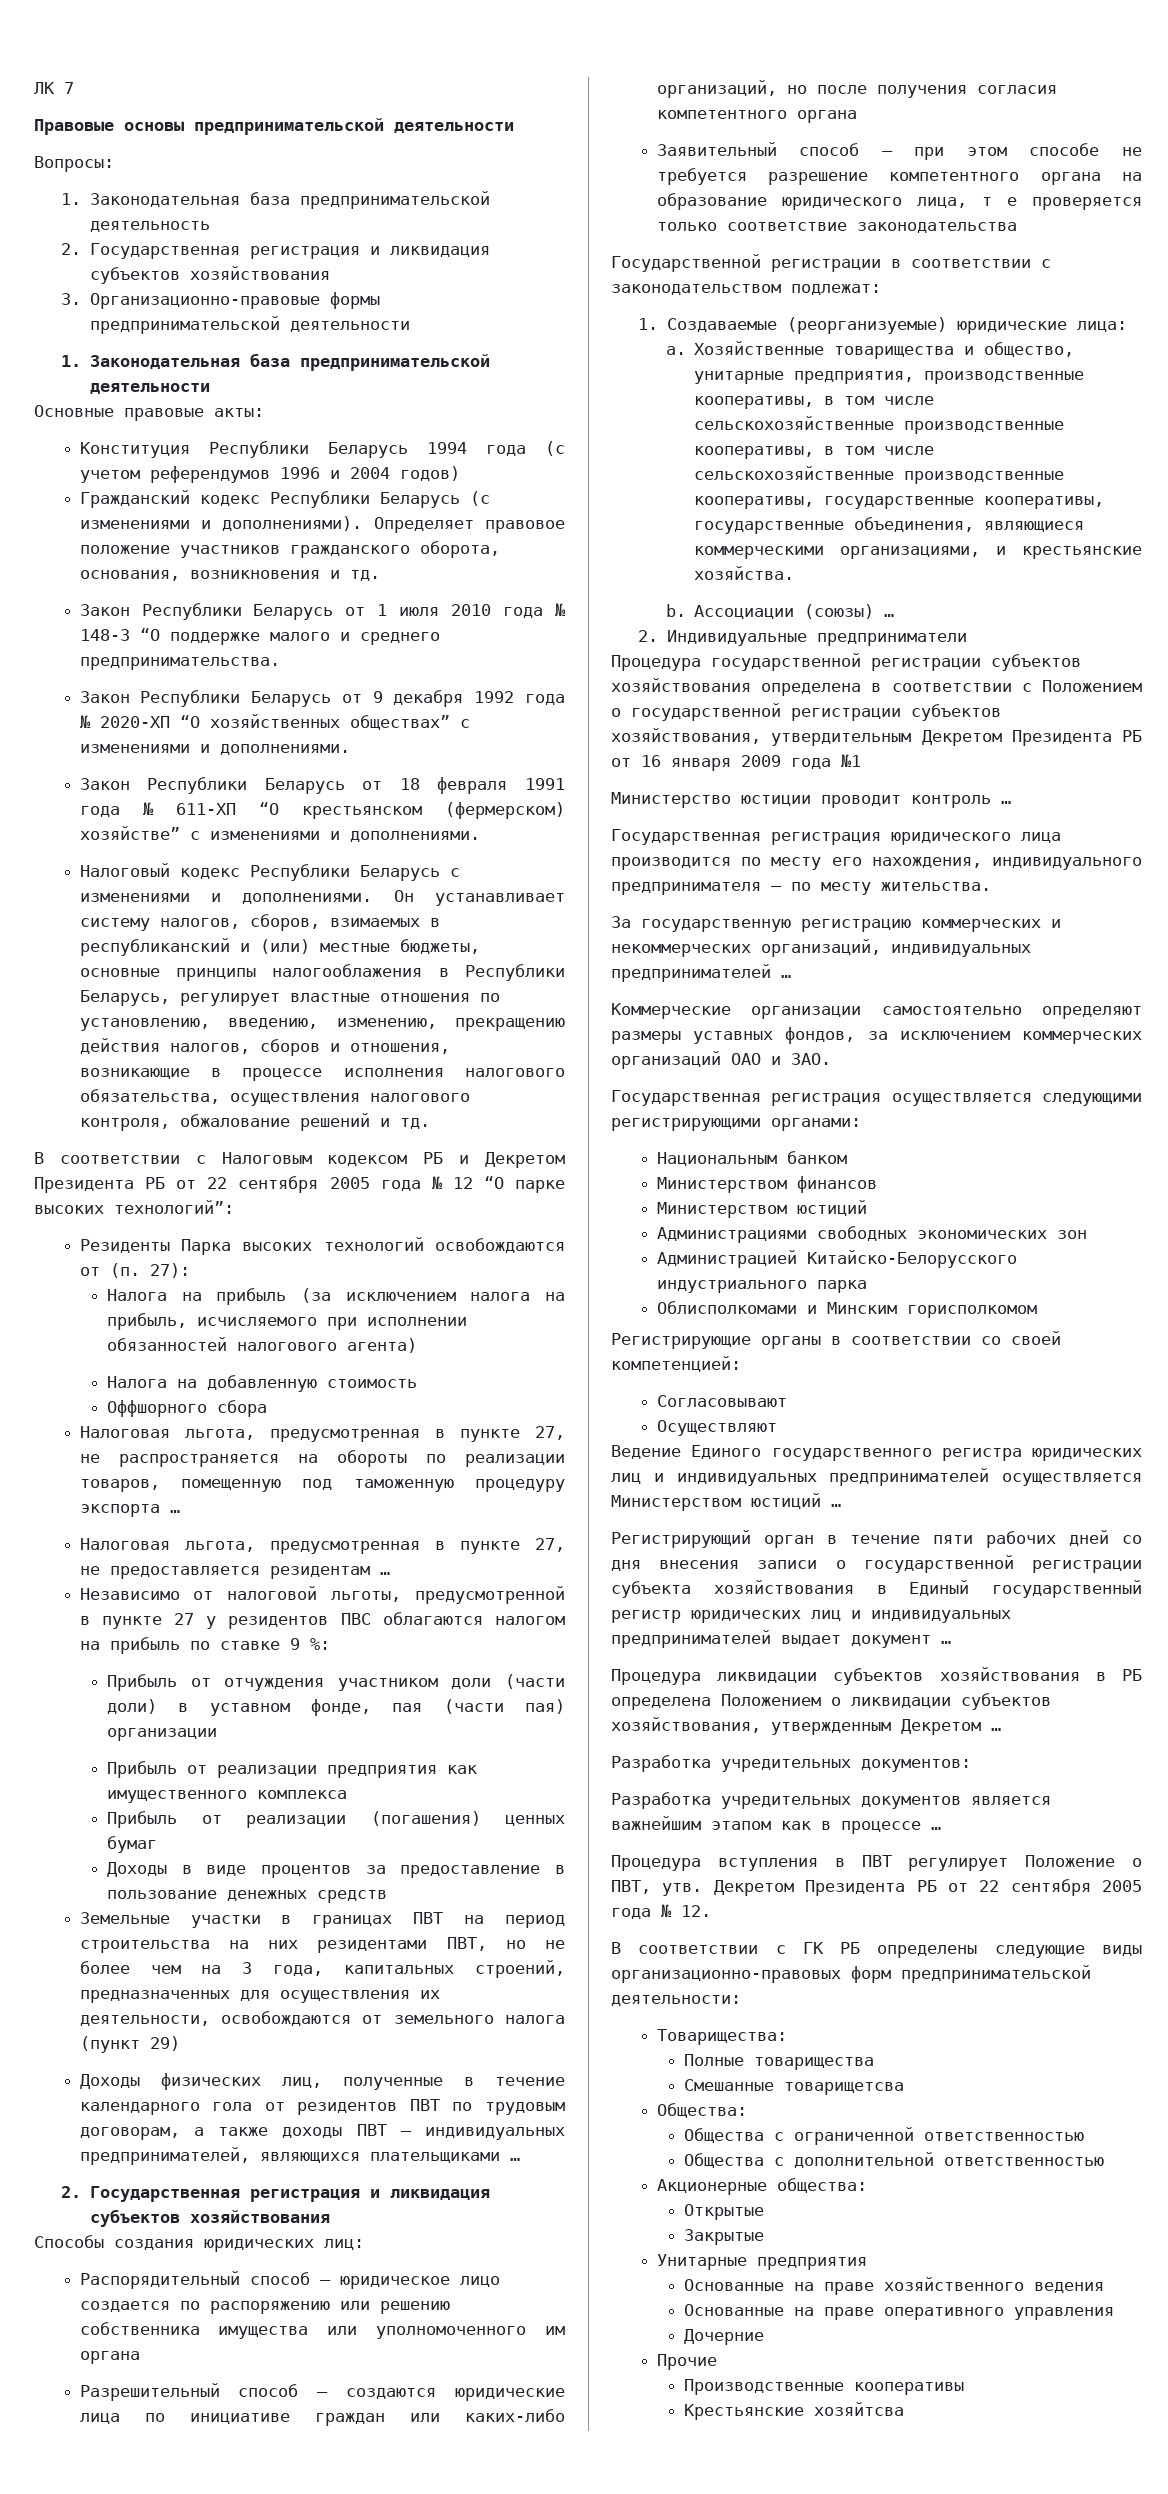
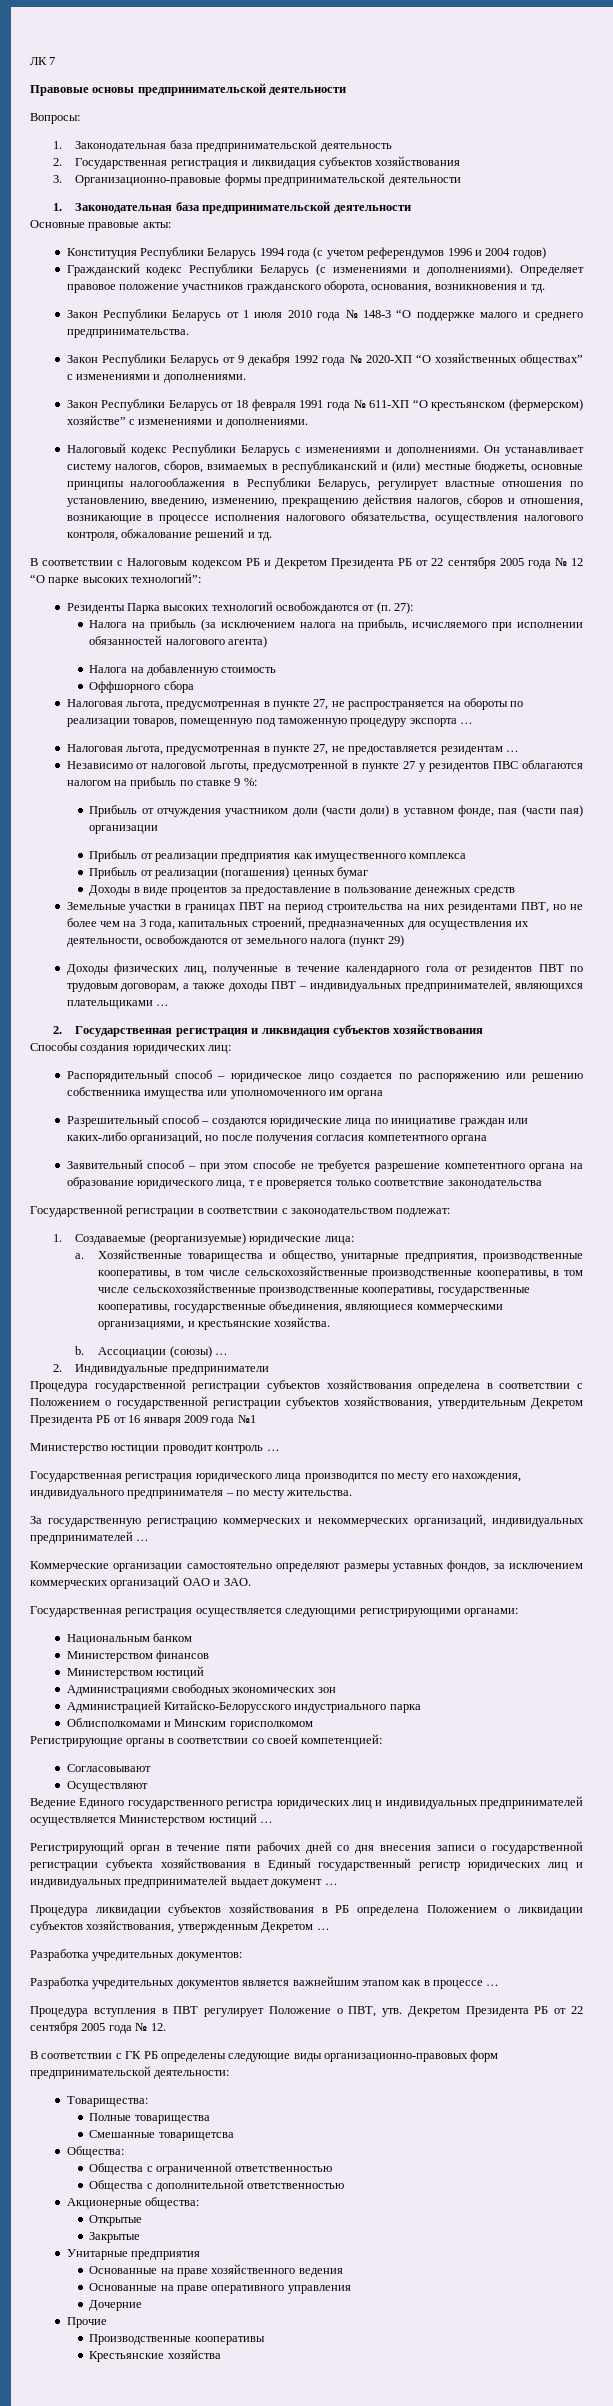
[814,2402,905,2416] хозяйтсва -> [167,2349,221,2359] хозяйства

